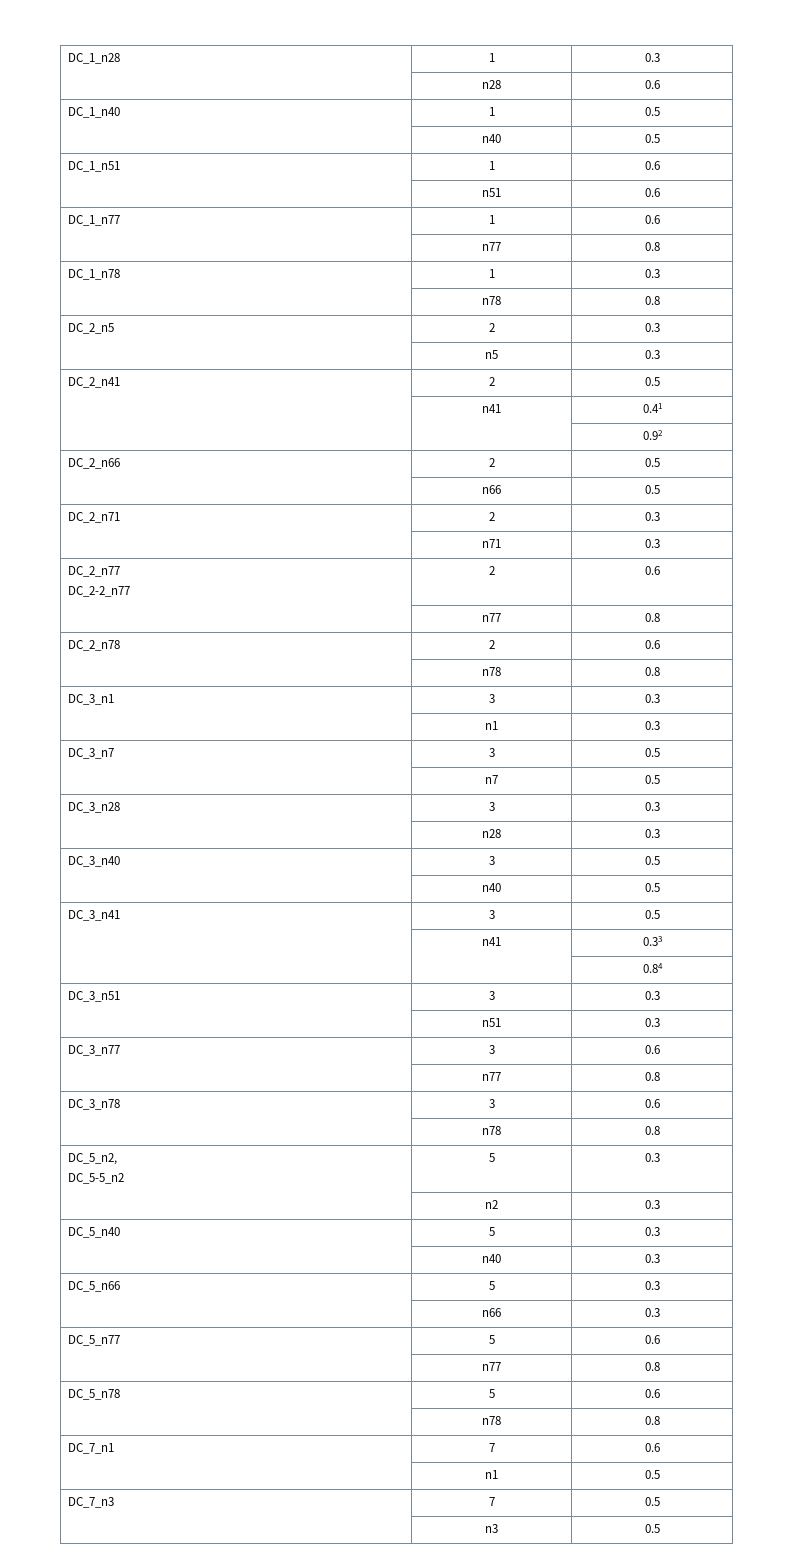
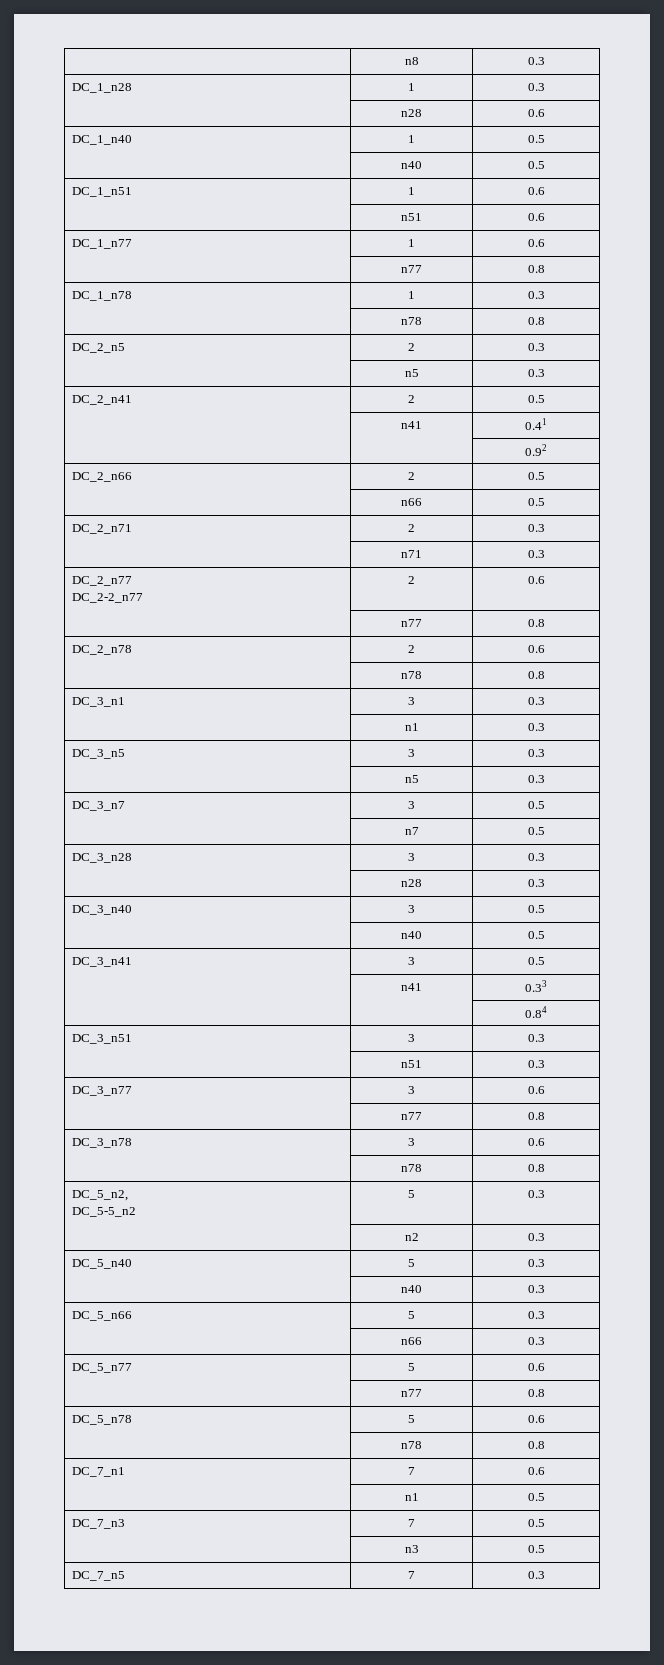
(68, 58) none -> [404,57,419,65] [527,57,545,65] | n8 | 0.3 //
(660, 725) none -> [71,749,125,759] [408,749,415,757] [527,749,545,757] [404,775,419,783] [527,775,545,783] // DC_3_n5 | 3 | 0.3 // | n5 | 0.3
(660, 1528) none -> [71,1571,125,1581] [408,1571,415,1579] [527,1571,545,1579] // DC_7_n5 | 7 | 0.3

